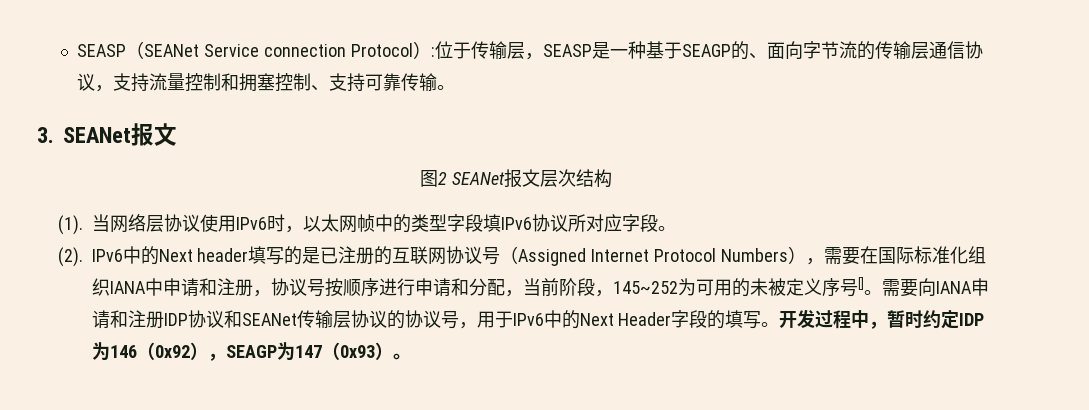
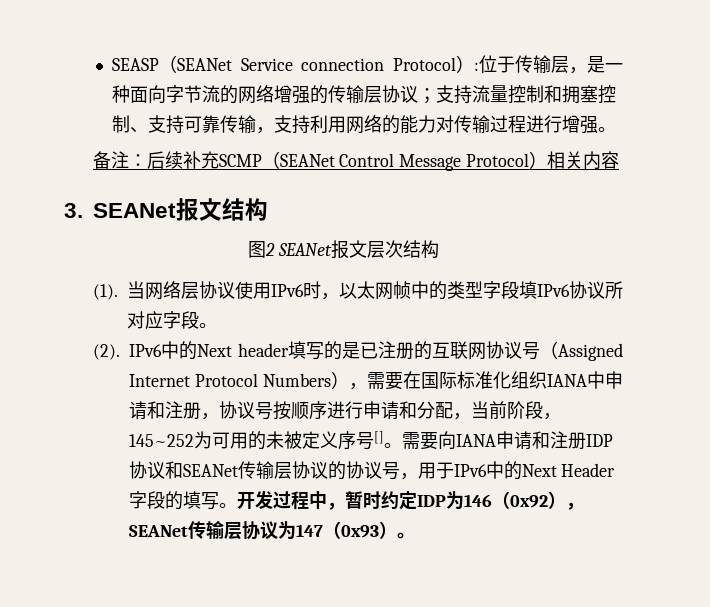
[542,41,983,60] [77,73,114,92] SEASP是一种基于SEAGP的、面向字节流的传输层通信协议， -> [587,56,623,73] [112,85,437,104] 是一种面向字节流的网络增强的传输层协议；
[437,85,456,90] 。 -> [256,115,617,134] [92,151,620,171] ，支持利用网络的能力对传输过程进行增强。 // 备注：后续补充SCMP（SEANet Control Message Protocol）相关内容
(177, 134) none -> [221,198,268,221] 结构
[225,345,277,358] SEAGP -> [128,520,278,540] SEANet传输层协议

